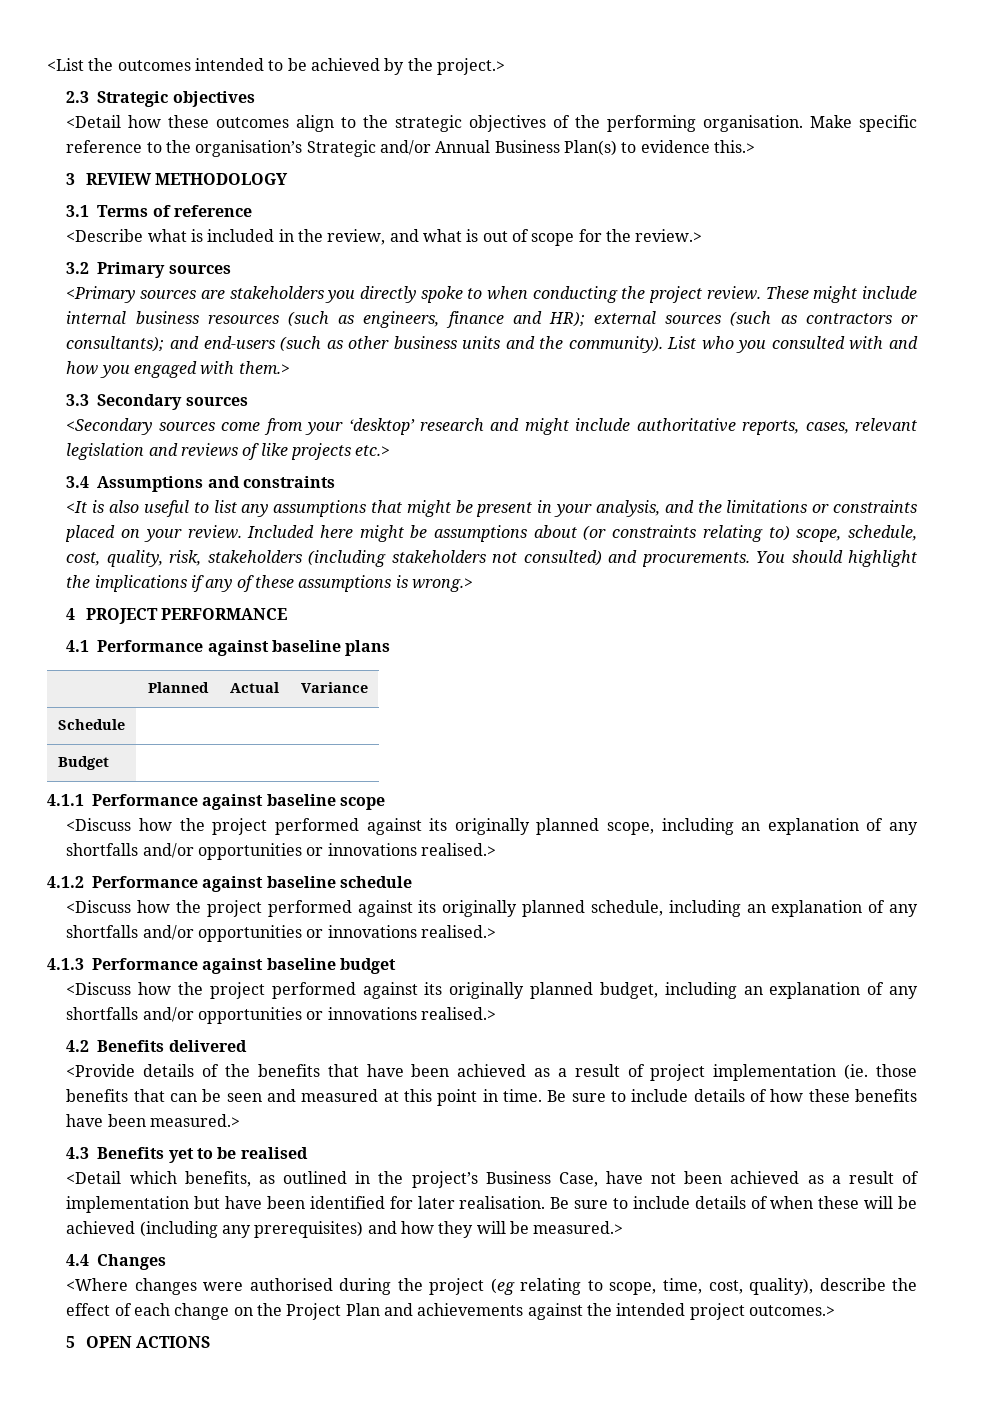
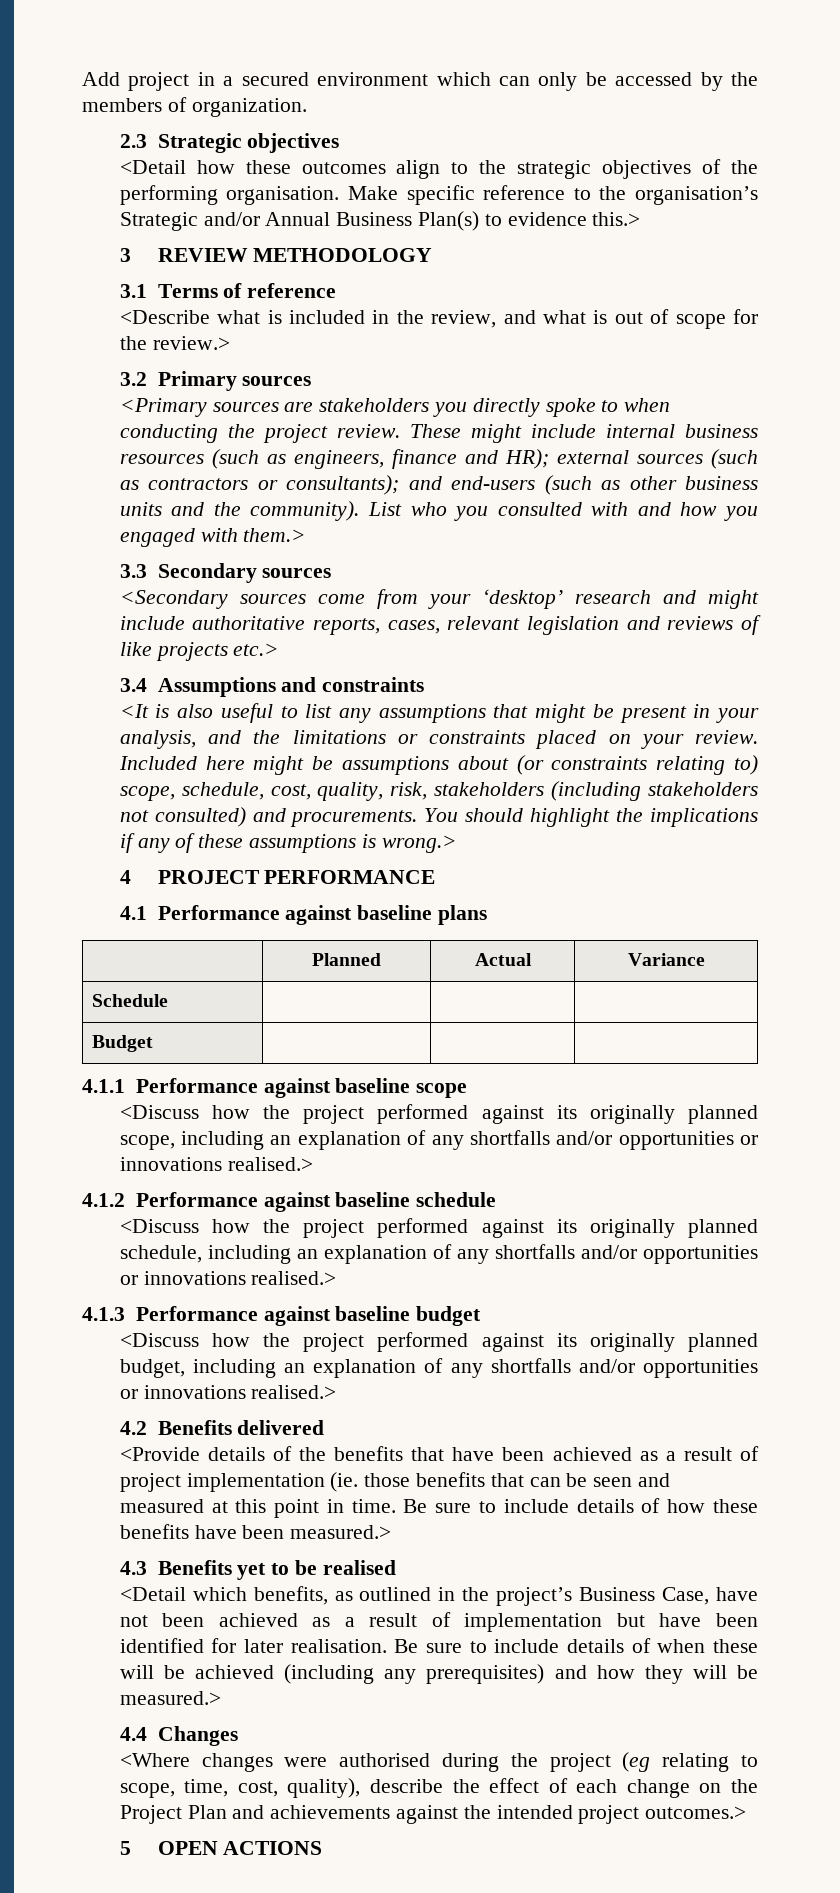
[47,58,505,75] <List the outcomes intended to be achieved by the project.> -> [82,72,758,91] [82,97,307,117] Add project in a secured environment which can only be accessed by the members of organization.

